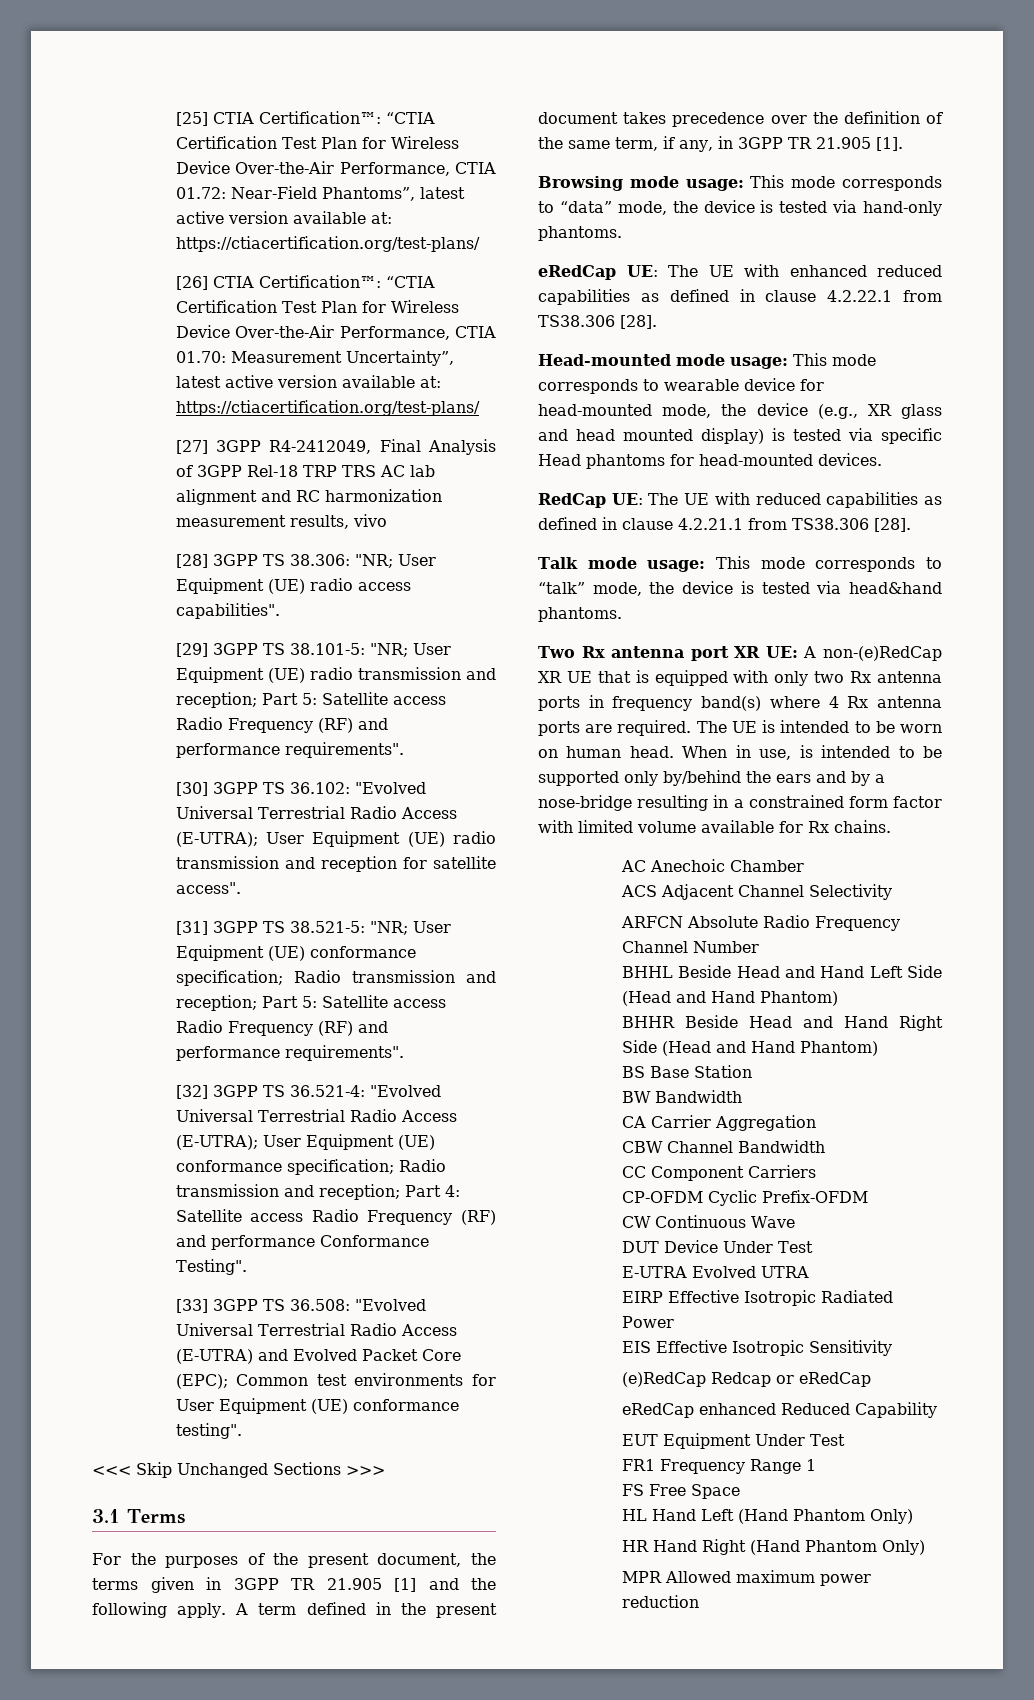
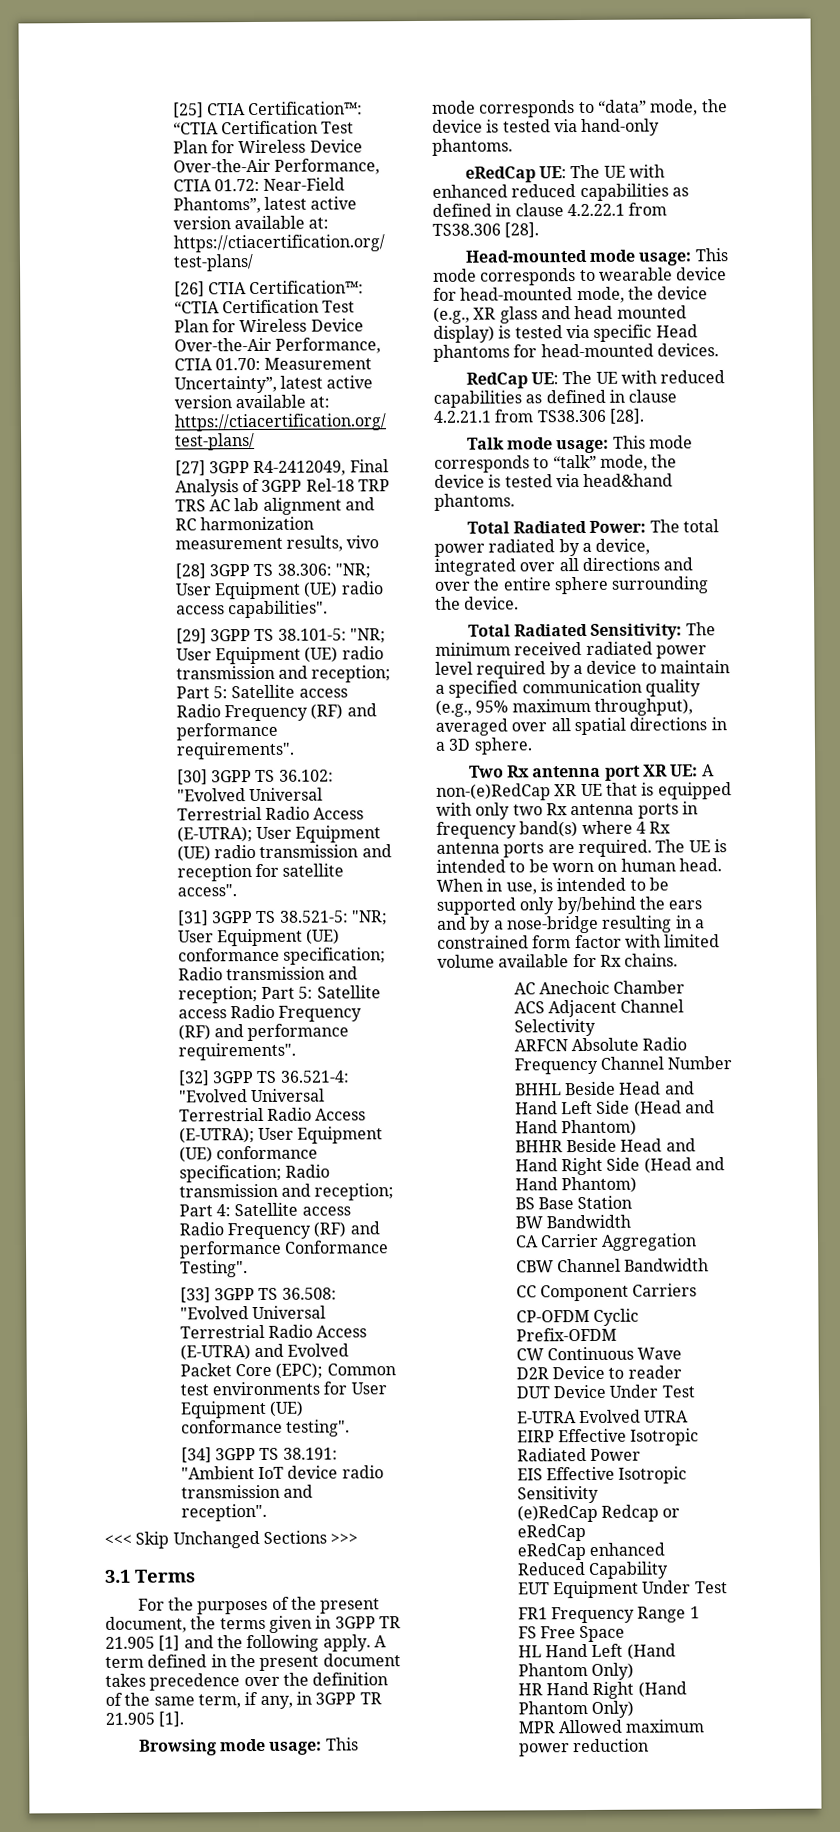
(242, 1431) none -> [180,1447,338,1463] [180,1465,384,1480] [180,1484,314,1499] [180,1503,267,1522] // [34] 3GPP TS 38.191: "Ambient IoT device radio transmission and reception".
(622, 614) none -> [466,519,719,534] [434,538,651,557] [434,557,694,576] [434,576,710,595] [435,596,520,610] [467,622,716,640] [435,641,707,659] [435,660,730,679] [435,679,701,698] [435,698,693,717] [435,717,727,736] [435,737,533,755] // Total Radiated Power: The total power radiated by a device, integrated over all directions and over the entire sphere surrounding the device. // Total Radiated Sensitivity: The minimum received radiated power level required by a device to maintain a specified communication quality (e.g., 95% maximum throughput), averaged over all spatial directions in a 3D sphere.
(795, 1222) none -> [515,1365,682,1380] // D2R Device to reader

